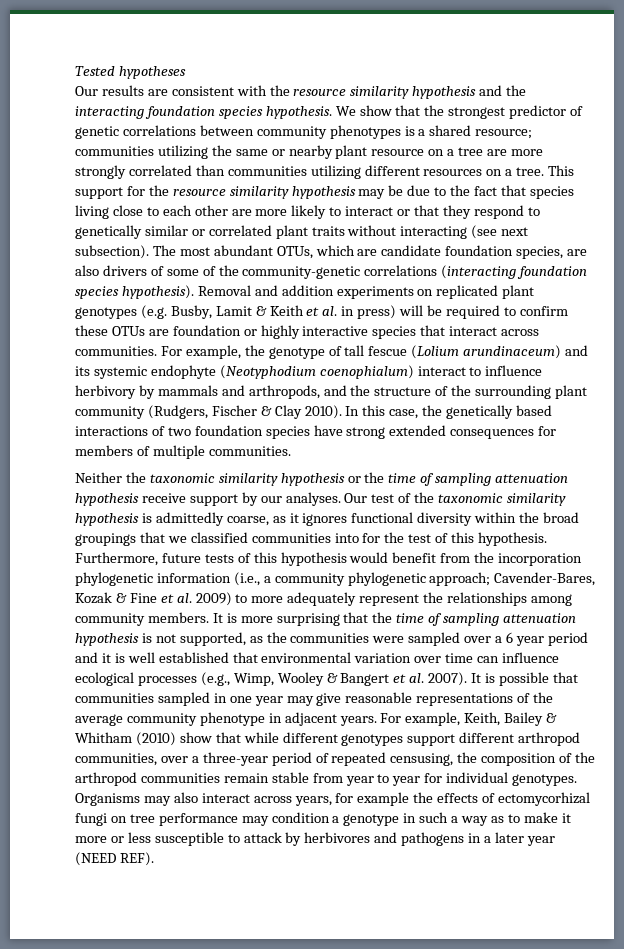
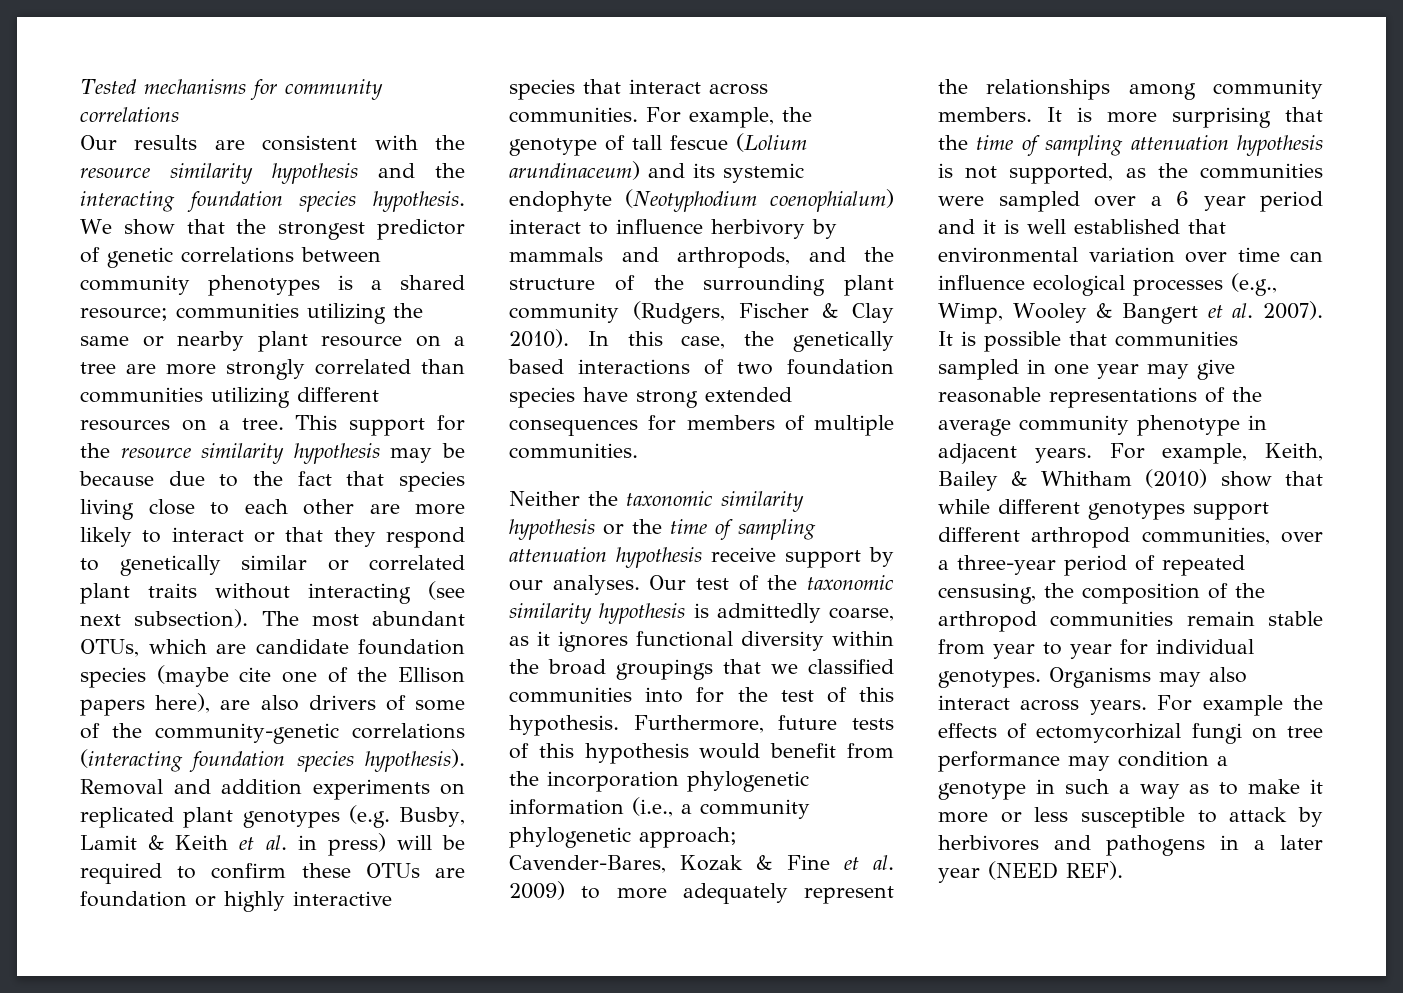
[118,66,186,79] hypotheses -> [143,79,383,100] [80,107,179,122] mechanisms for community correlations
(404, 190) none -> [79,471,154,486] because
[516,246,564,259] species, -> [80,665,465,688] [80,693,211,716] species (maybe cite one of the Ellison papers here),
[294,793,354,806] years, for -> [1089,695,1193,715] years. For

